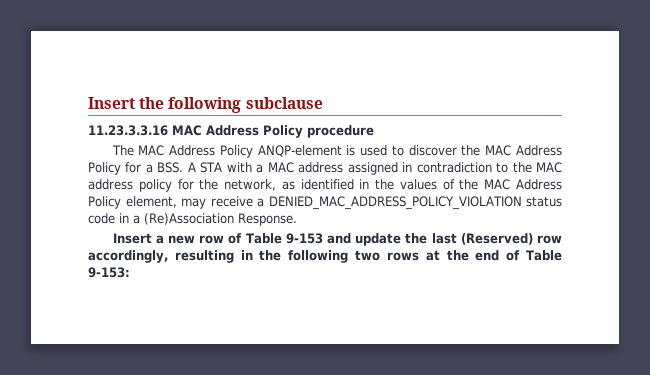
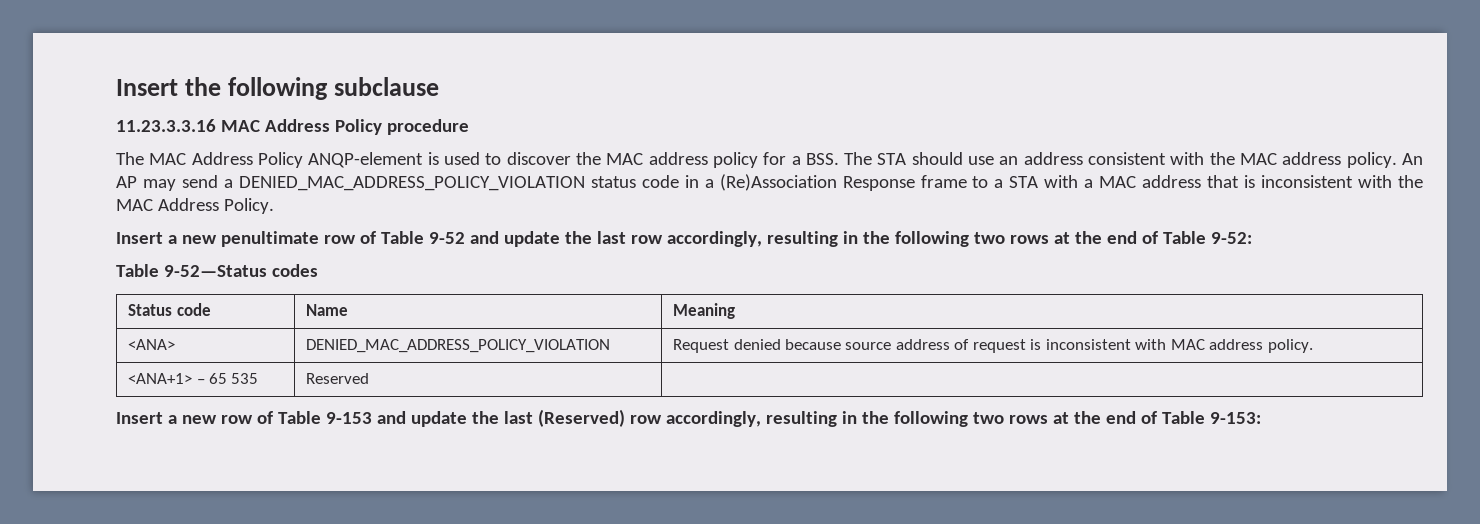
[515,145,562,156] [88,162,121,175] Address Policy -> [648,152,758,168] address policy
[187,162,562,175] [88,179,562,192] [88,196,253,209] A STA with a MAC address assigned in contradiction to the MAC address policy for the network, as identified in the values of the MAC Address Policy element, may receive -> [844,152,1424,168] [116,175,218,191] The STA should use an address consistent with the MAC address policy. An AP may send
[238,213,297,226] Response. -> [842,175,1423,191] [116,198,274,214] [116,231,1252,247] [116,264,318,277] [128,303,211,316] [306,304,349,316] [673,303,736,319] [128,339,176,350] [306,339,611,353] [673,339,1313,353] [128,373,259,384] [306,373,370,384] Response frame to a STA with a MAC address that is inconsistent with the MAC Address Policy. // Insert a new penultimate row of Table 9-52 and update the last row accordingly, resulting in the following two rows at the end of Table 9-52: // Table 9-52—Status codes // Status code | Name | Meaning // <ANA> | DENIED_MAC_ADDRESS_POLICY_VIOLATION | Request denied because source address of request is inconsistent with MAC address policy. // <ANA+1> – 65 535 | Reserved |

